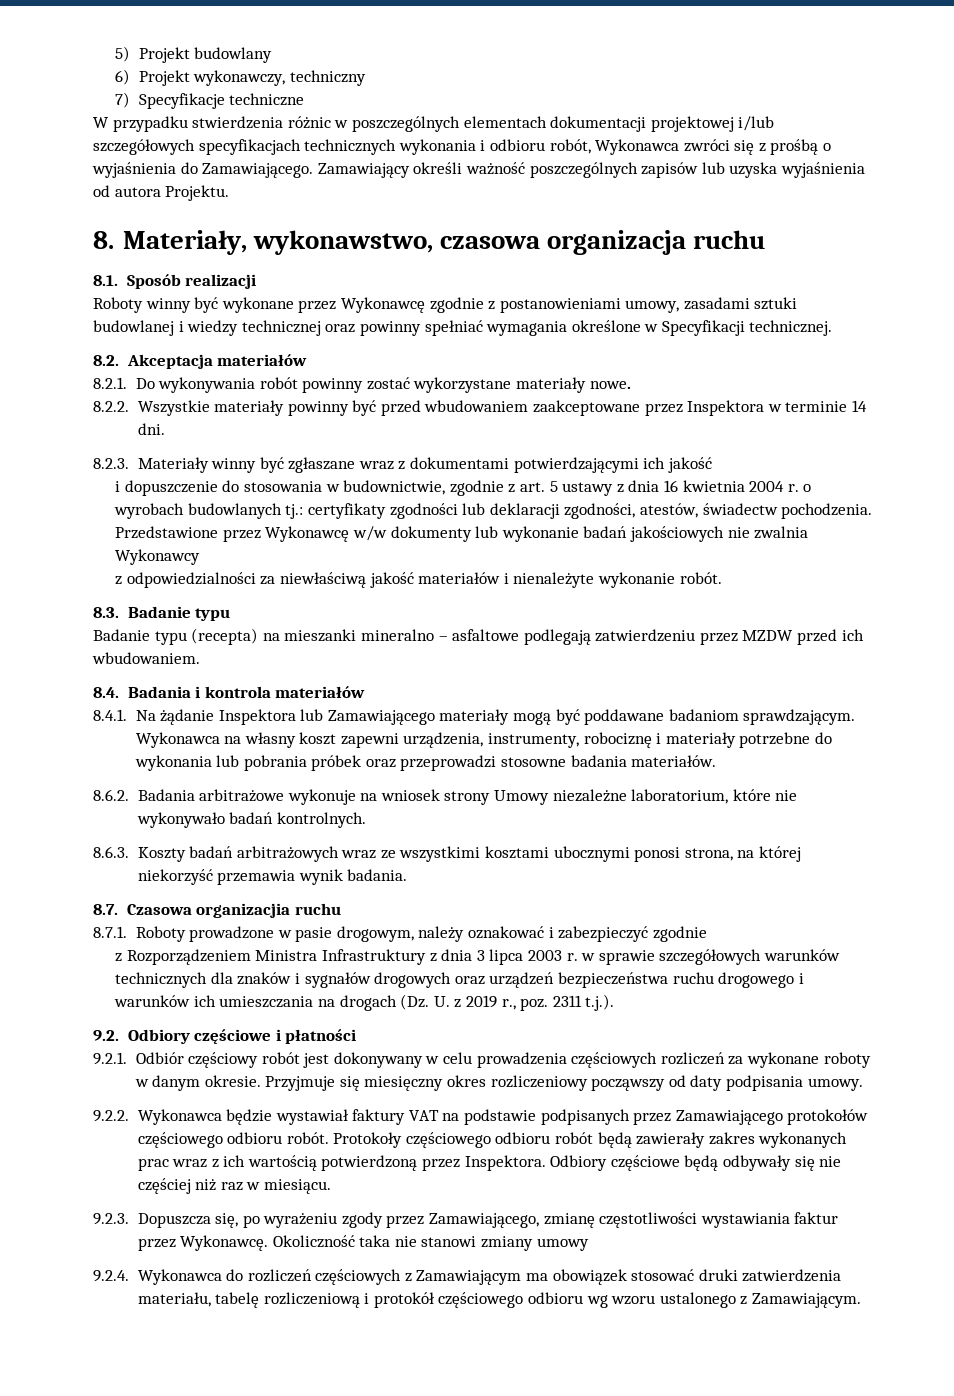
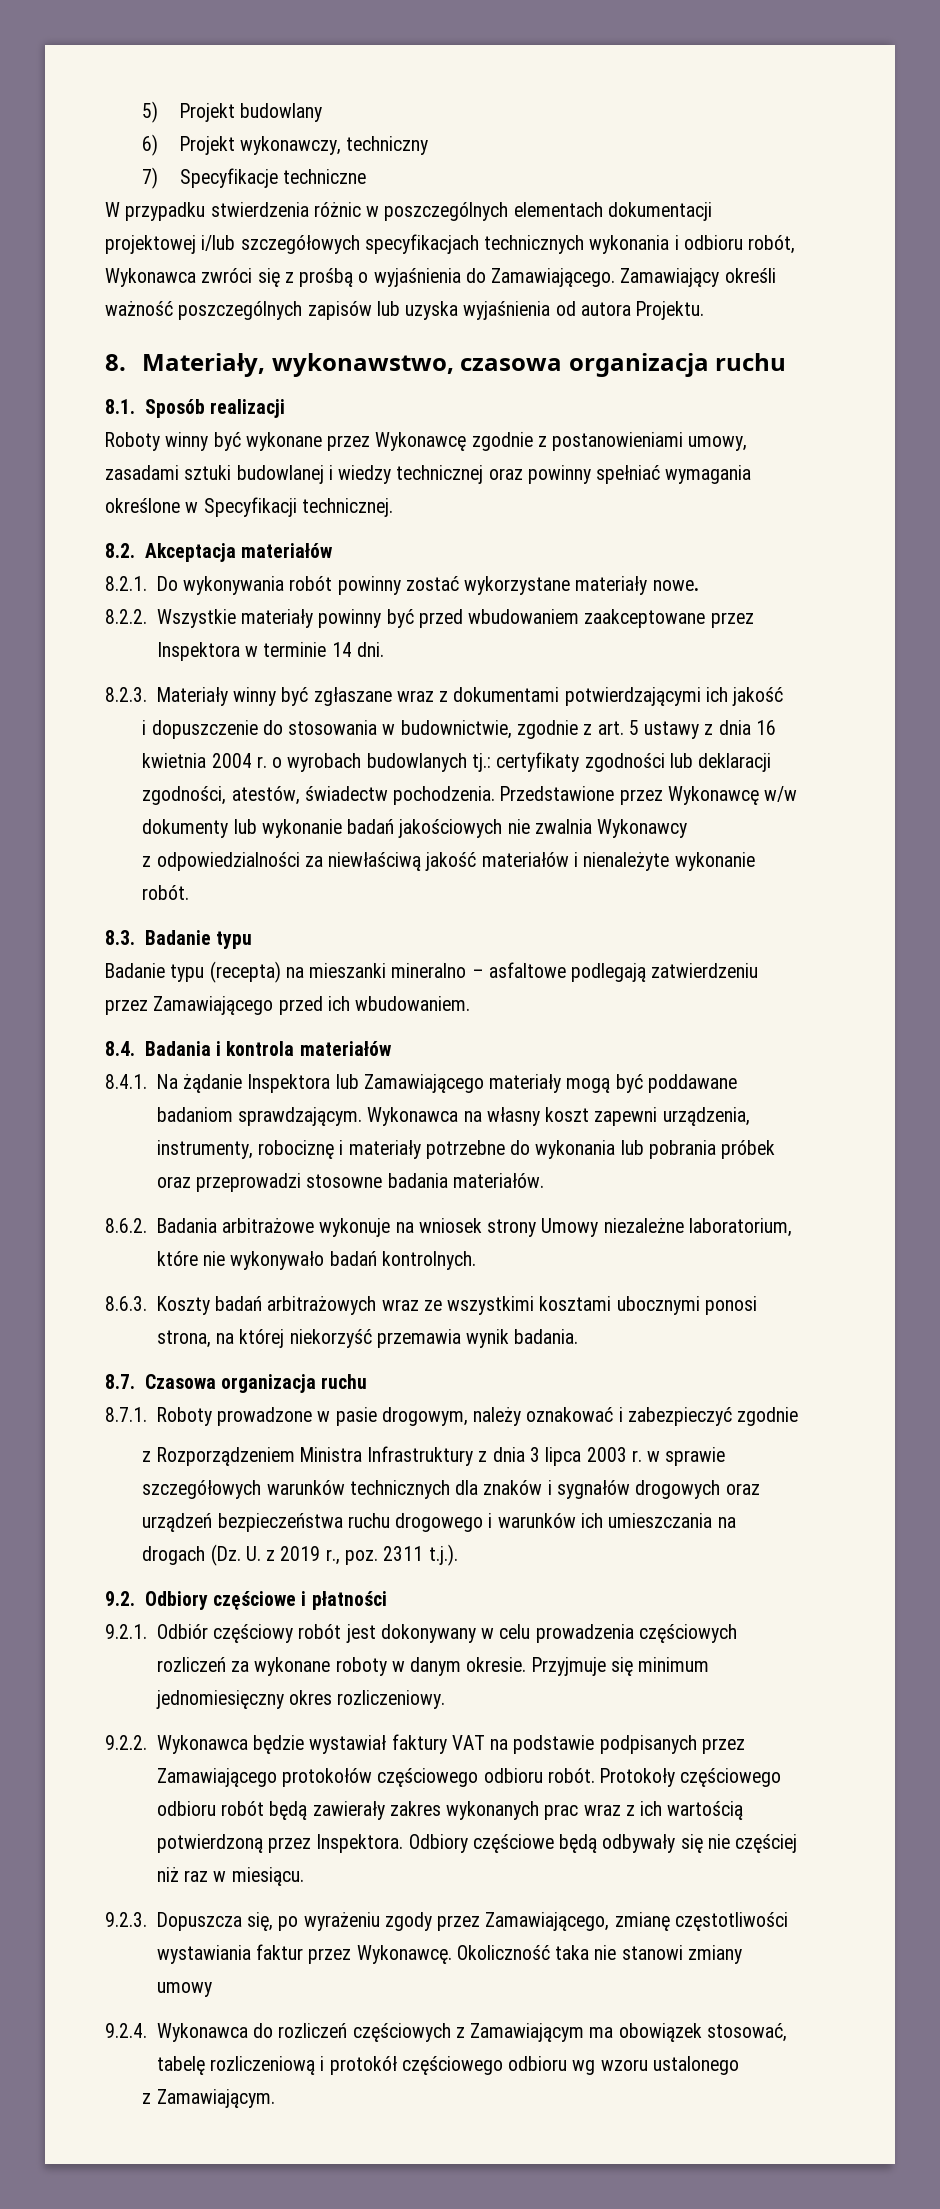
[742,630,794,641] MZDW -> [153,996,274,1015] Zamawiającego
[196,903,291,918] organizacjia -> [221,1374,317,1393] organizacja
[364,1075,863,1091] miesięczny okres rozliczeniowy począwszy od daty podpisania umowy. -> [638,1657,710,1672] [155,1690,446,1709] minimum jednomiesięczny okres rozliczeniowy.
[631,1269,842,1282] [137,1292,211,1307] stosować druki zatwierdzenia materiału, -> [706,2023,787,2042] stosować,
(736, 1300) none -> (739, 2065) //

